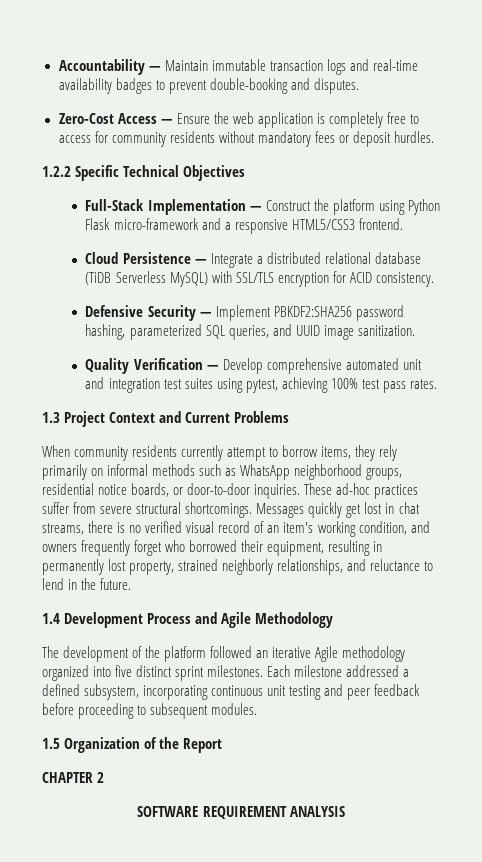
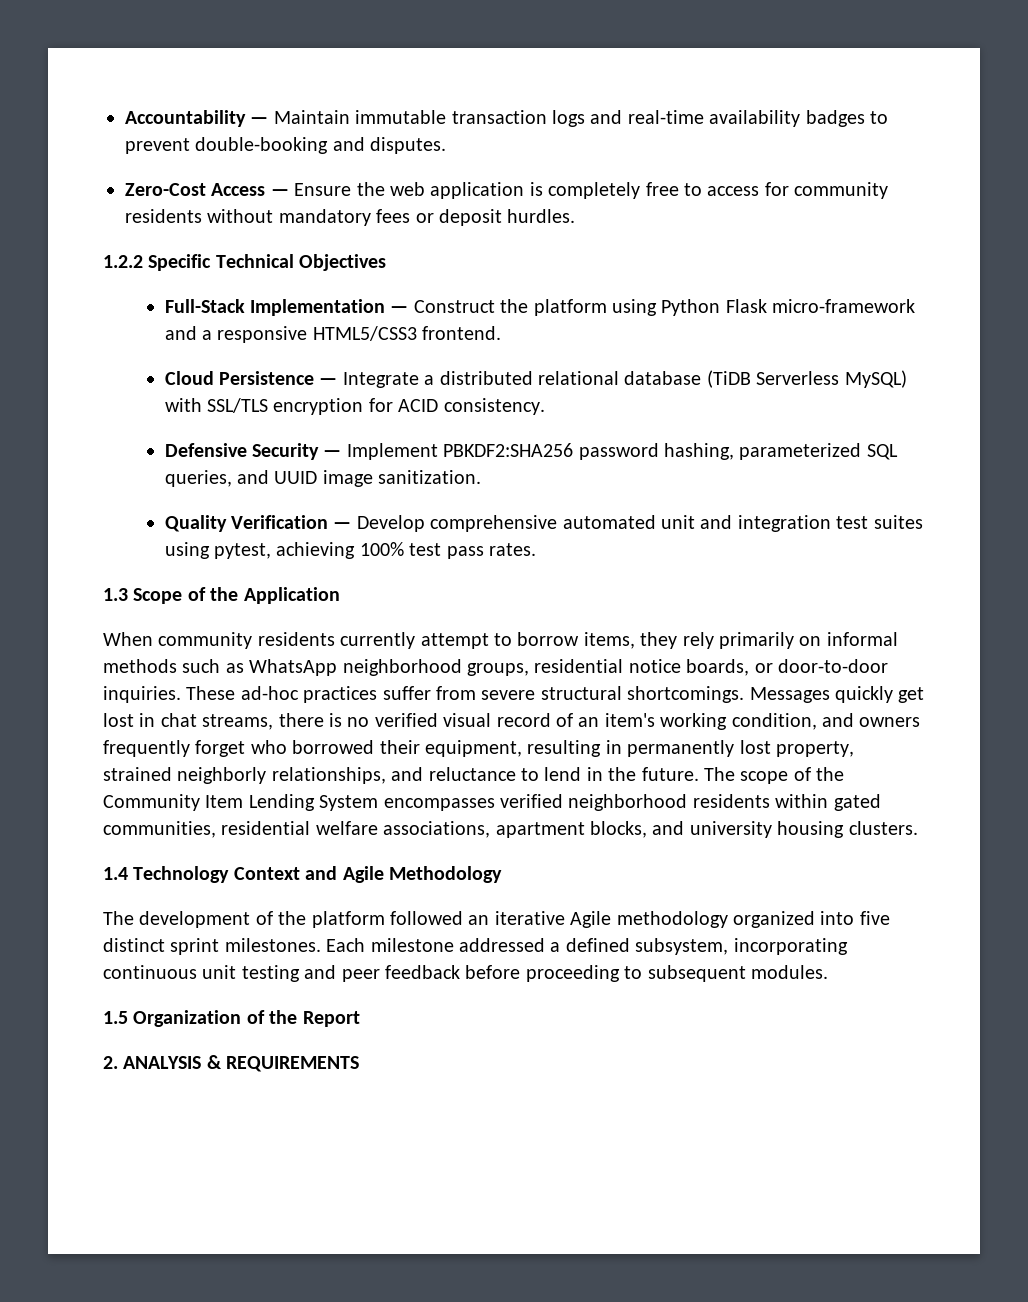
[64,411,290,427] Project Context and Current Problems -> [133,587,340,604] Scope of the Application
(132, 584) none -> [703,767,845,784] [103,794,881,811] [103,821,918,838] The scope of the Community Item Lending System encompasses verified neighborhood residents within gated communities, residential welfare associations, apartment blocks, and university housing clusters.
[64,612,192,628] Development Process -> [133,866,300,883] Technology Context
[42,772,105,783] [137,806,345,819] CHAPTER 2 // SOFTWARE REQUIREMENT ANALYSIS -> [103,1055,360,1072] 2. ANALYSIS & REQUIREMENTS

